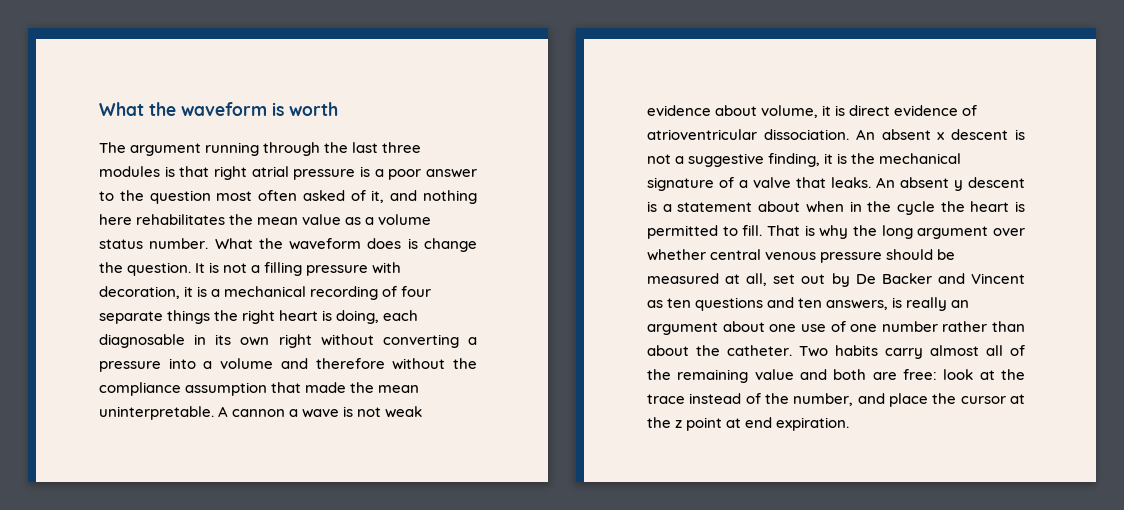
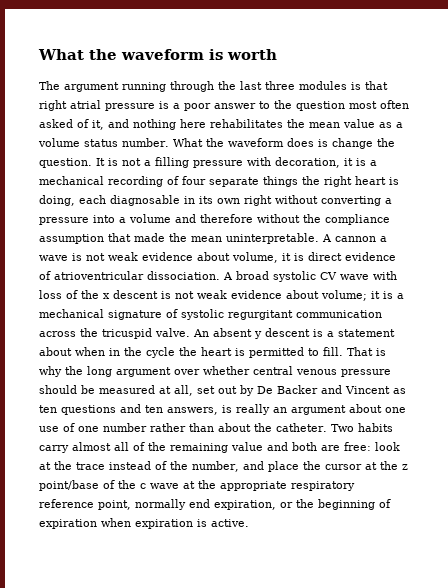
[855,129,1025,140] [647,153,876,167] An absent x descent is not a suggestive finding, it is the -> [223,271,397,282] [39,290,404,301] A broad systolic CV wave with loss of the x descent is not weak evidence about volume; it is a
[739,177,871,188] a valve that leaks. -> [181,309,382,320] [39,328,190,339] systolic regurgitant communication across the tricuspid valve.
[686,417,850,431] point at end expiration. -> [39,480,355,491] [39,499,391,510] [39,518,249,529] point/base of the c wave at the appropriate respiratory reference point, normally end expiration, or the beginning of expiration when expiration is active.

